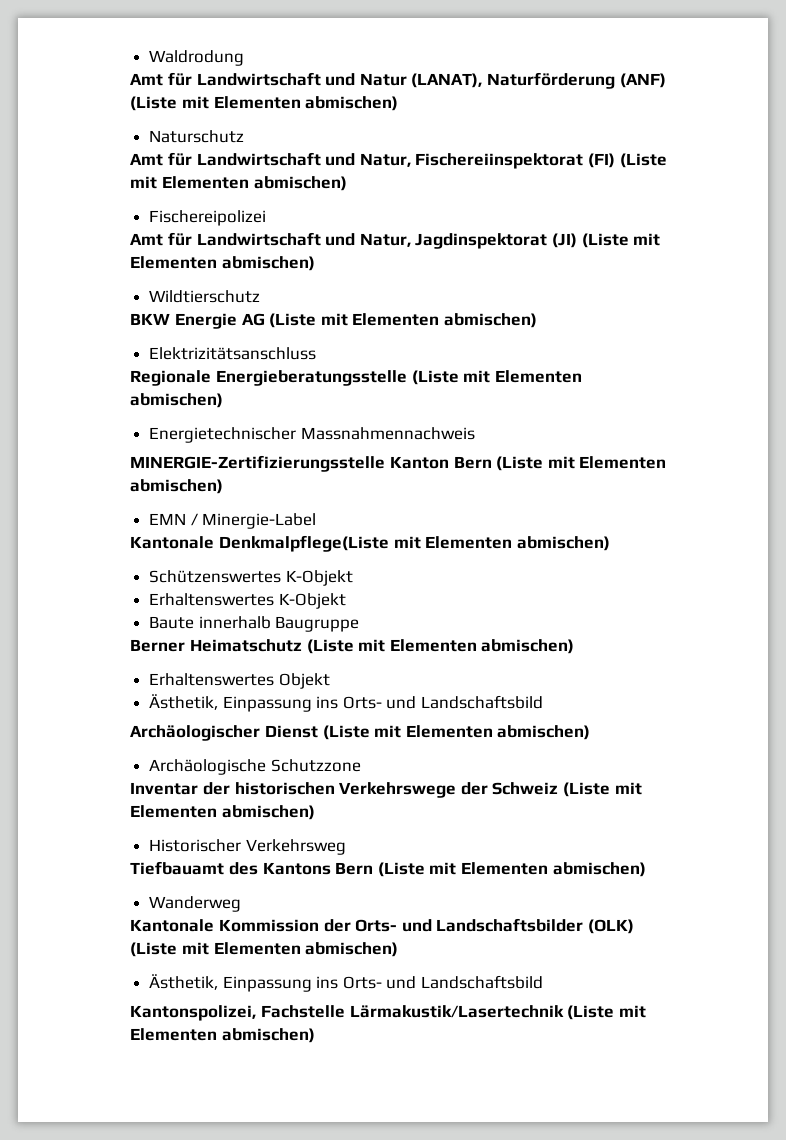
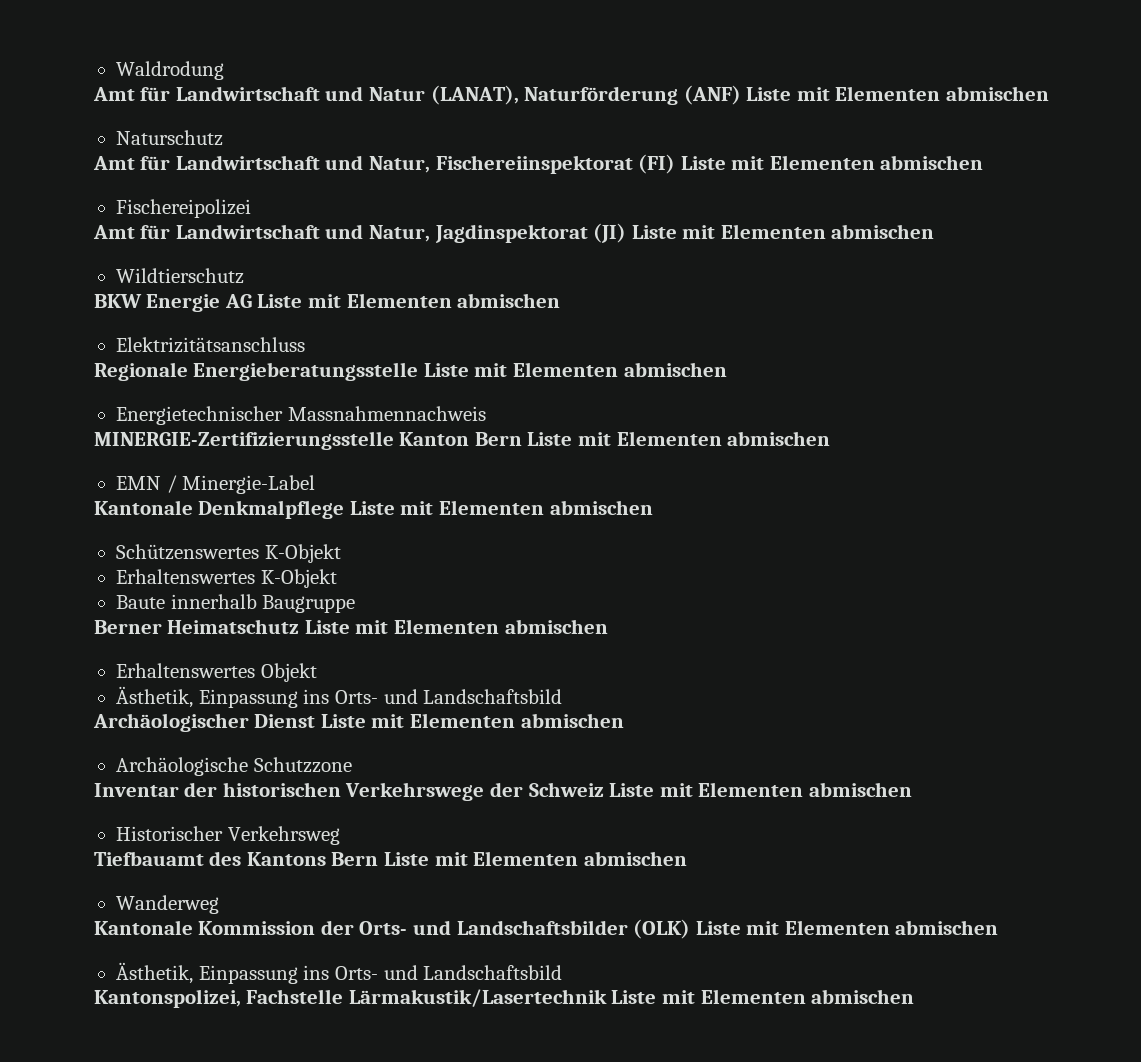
[130,96,399,111] (Liste mit Elementen abmischen) -> [746,86,1049,101] Liste mit Elementen abmischen
[619,153,667,168] [130,176,347,191] (Liste mit Elementen abmischen) -> [680,155,984,170] Liste mit Elementen abmischen
[581,233,661,248] [130,256,315,271] (Liste mit Elementen abmischen) -> [631,224,935,239] Liste mit Elementen abmischen
[269,313,537,328] (Liste mit Elementen abmischen) -> [257,293,561,308] Liste mit Elementen abmischen
[411,370,582,385] [130,393,224,408] (Liste mit Elementen abmischen) -> [423,362,727,377] Liste mit Elementen abmischen
[496,456,667,471] [130,479,224,494] (Liste mit Elementen abmischen) -> [527,431,831,446] Liste mit Elementen abmischen
[218,535,610,552] Denkmalpflege(Liste mit Elementen abmischen) -> [198,500,653,519] Denkmalpflege Liste mit Elementen abmischen
[306,639,575,654] (Liste mit Elementen abmischen) -> [304,619,608,634] Liste mit Elementen abmischen
[322,725,591,740] (Liste mit Elementen abmischen) -> [320,713,624,728] Liste mit Elementen abmischen
[562,782,642,797] [130,805,315,820] (Liste mit Elementen abmischen) -> [609,782,912,797] Liste mit Elementen abmischen
[377,862,646,877] (Liste mit Elementen abmischen) -> [383,851,687,866] Liste mit Elementen abmischen
[130,942,399,957] (Liste mit Elementen abmischen) -> [695,920,999,935] Liste mit Elementen abmischen
[567,1005,646,1020] [130,1028,315,1043] (Liste mit Elementen abmischen) -> [611,989,915,1004] Liste mit Elementen abmischen

